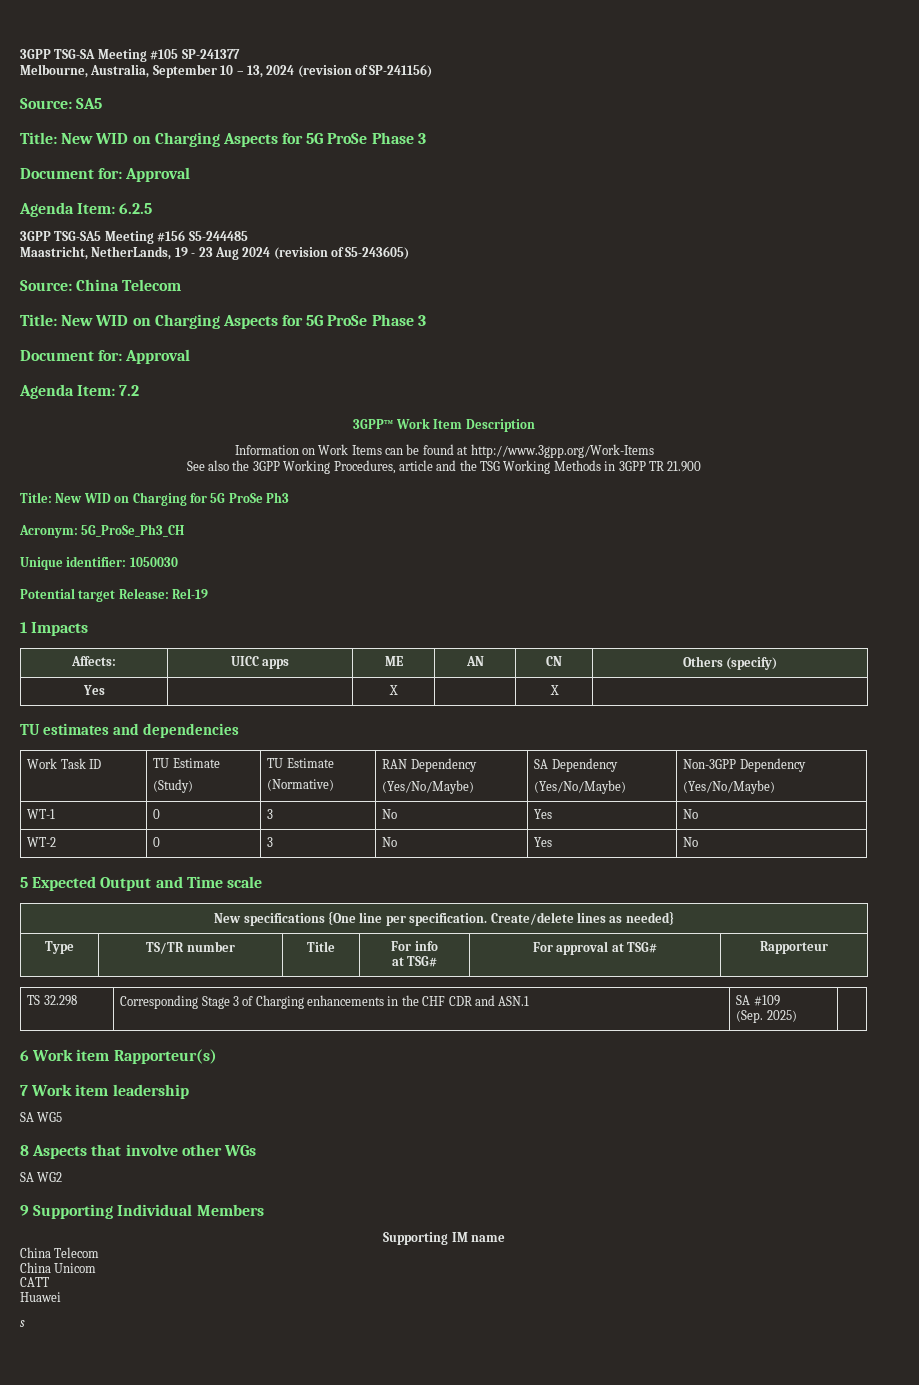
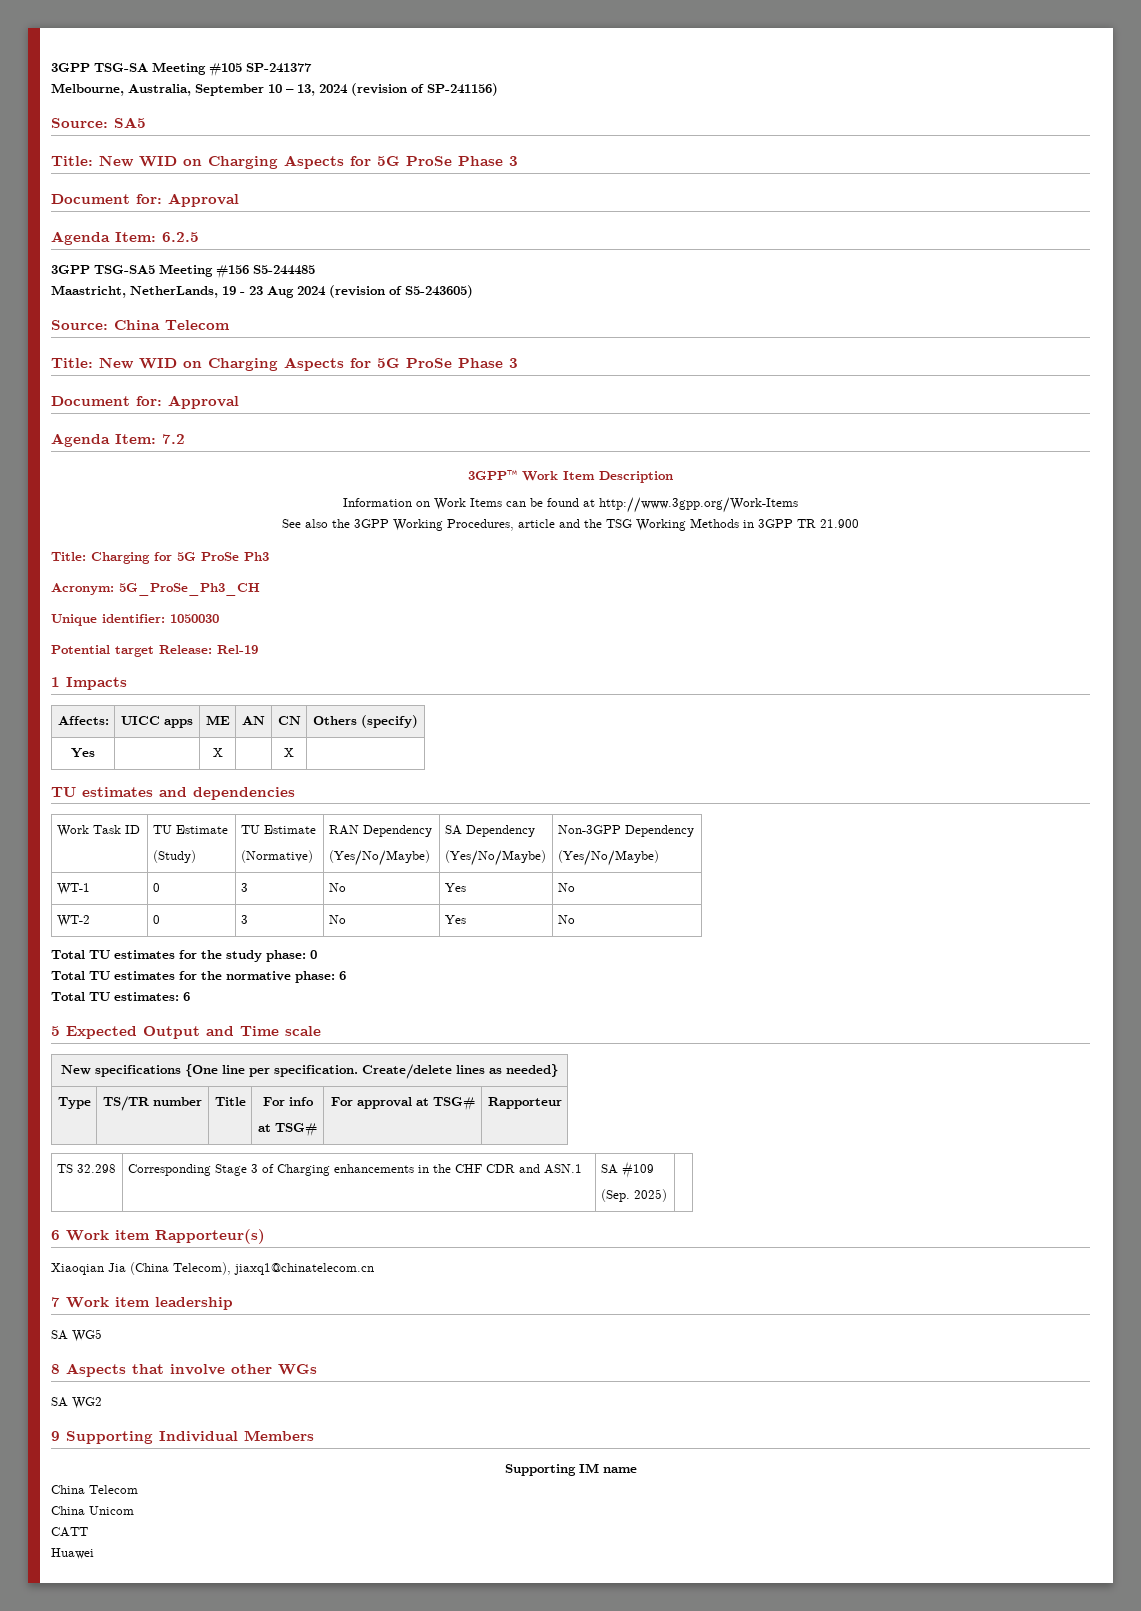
[55,493,130,503] New WID on -> (86, 556) none
(699, 842) none -> [51,950,317,962] [51,971,346,983] [51,992,190,1001] // Total TU estimates for the study phase: 0 // Total TU estimates for the normative phase: 6 // Total TU estimates: 6
(217, 1056) none -> [51,1262,374,1275] // Xiaoqian Jia (China Telecom), jiaxq1@chinatelecom.cn
[20,1320,25,1327] // s -> (94, 1553) none

